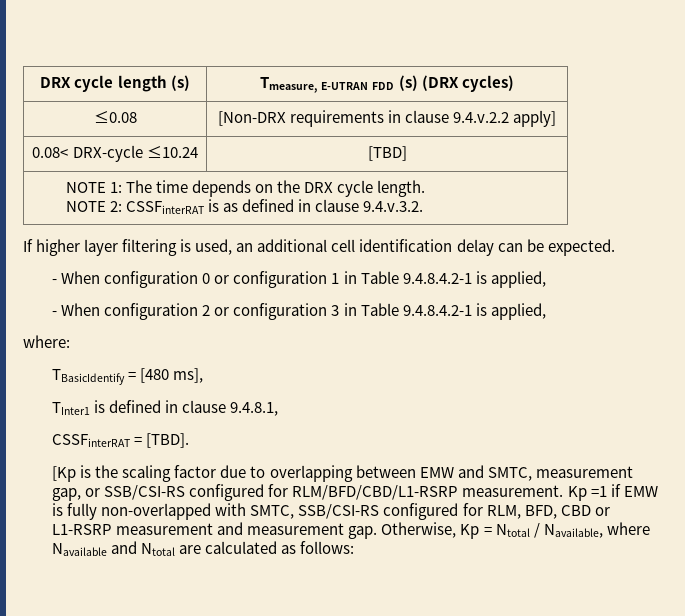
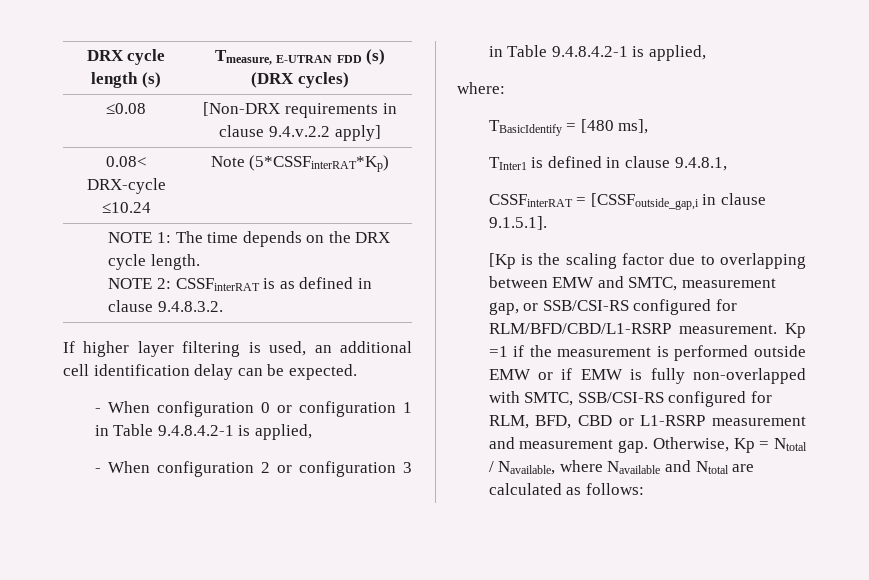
[367,146,407,161] [TBD] -> [210,155,390,172] Note (5*CSSFinterRAT*Kp)
[363,201,424,212] 9.4.v.3.2. -> [157,301,223,312] 9.4.8.3.2.
[146,433,190,448] [TBD]. -> [590,193,767,210] [488,216,547,230] [CSSFoutside_gap,i in clause 9.1.5.1].
(621, 490) none -> [529,345,806,361] [488,368,573,380] the measurement is performed outside EMW or if

